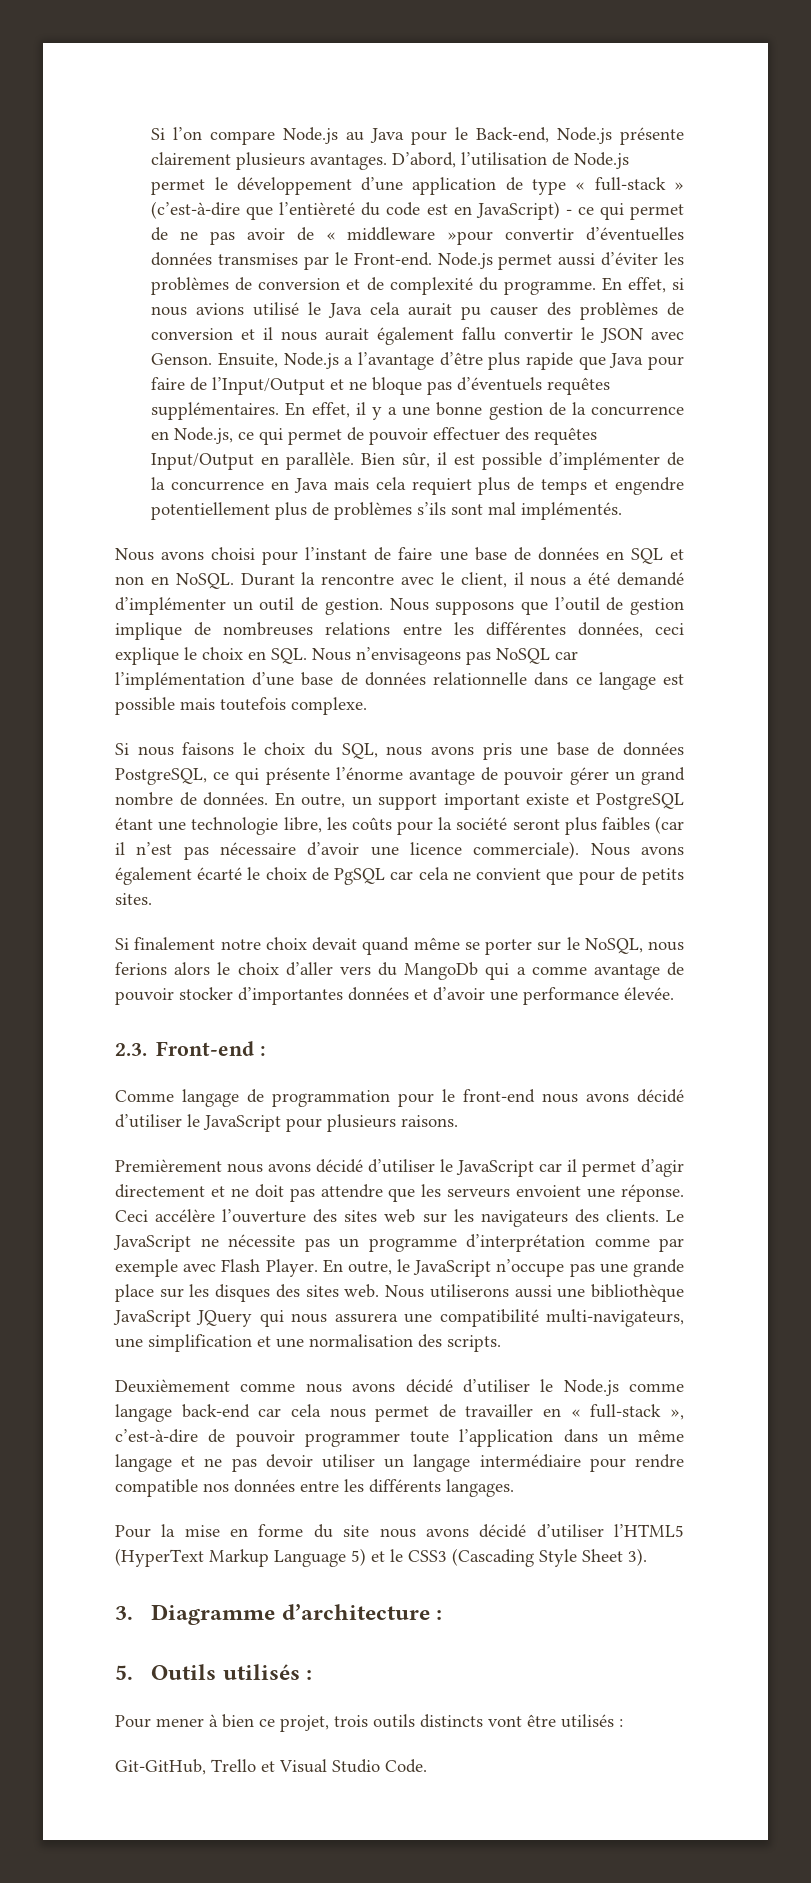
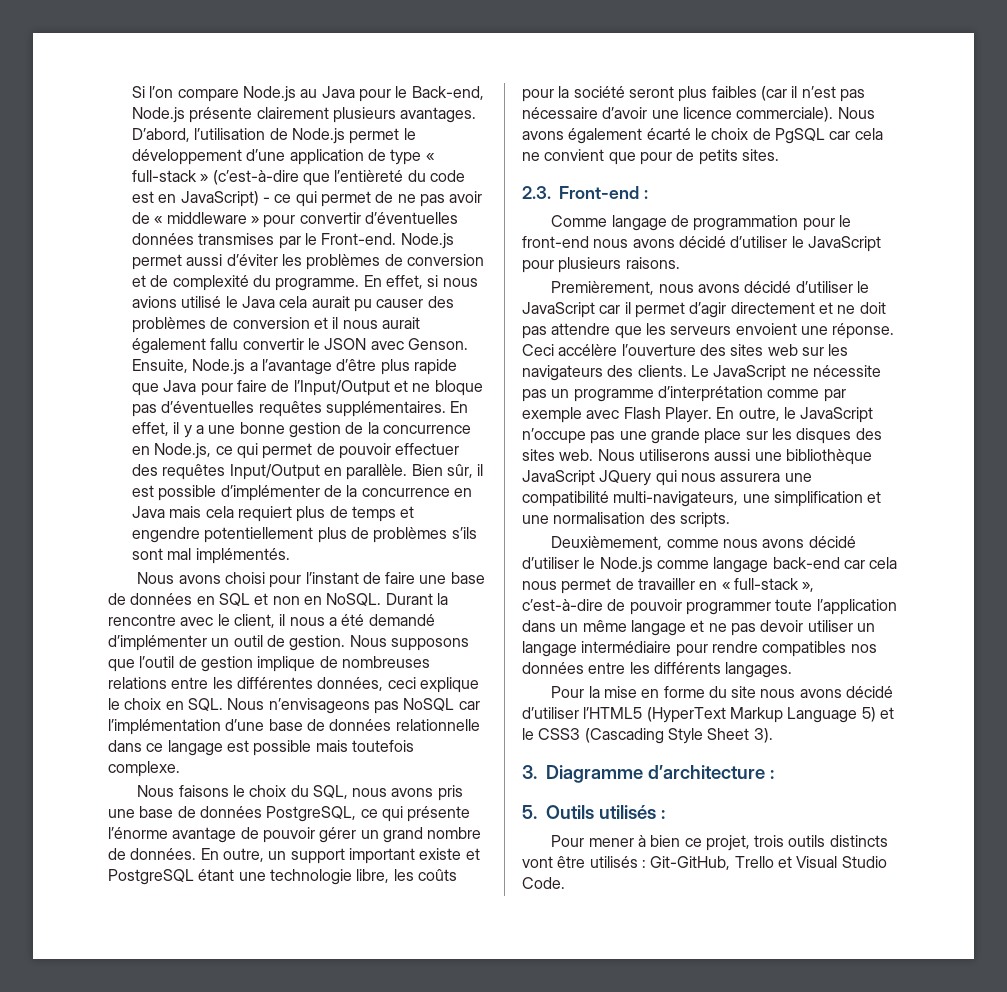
[447,231,494,245] »pour -> [250,215,296,228] » pour
[457,377,543,391] d’éventuels -> [161,401,255,413] d’éventuelles
[115,743,174,756] Si nous -> [137,785,175,797] Nous
[115,937,684,955] [115,962,685,980] [115,987,674,1005] // Si finalement notre choix devait quand même se porter sur le NoSQL, nous ferions alors le choix d’aller vers du MangoDb qui a comme avantage de pouvoir stocker d’importantes données et d’avoir une performance élevée. -> (779, 155) none
[115,1159,222,1172] Premièrement -> [551,281,655,295] Premièrement,
[115,1379,230,1393] Deuxièmement -> [551,536,663,550] Deuxièmement,
[115,1479,198,1497] compatible -> [762,641,847,657] compatibles
(623, 1723) // -> (646, 863) none

